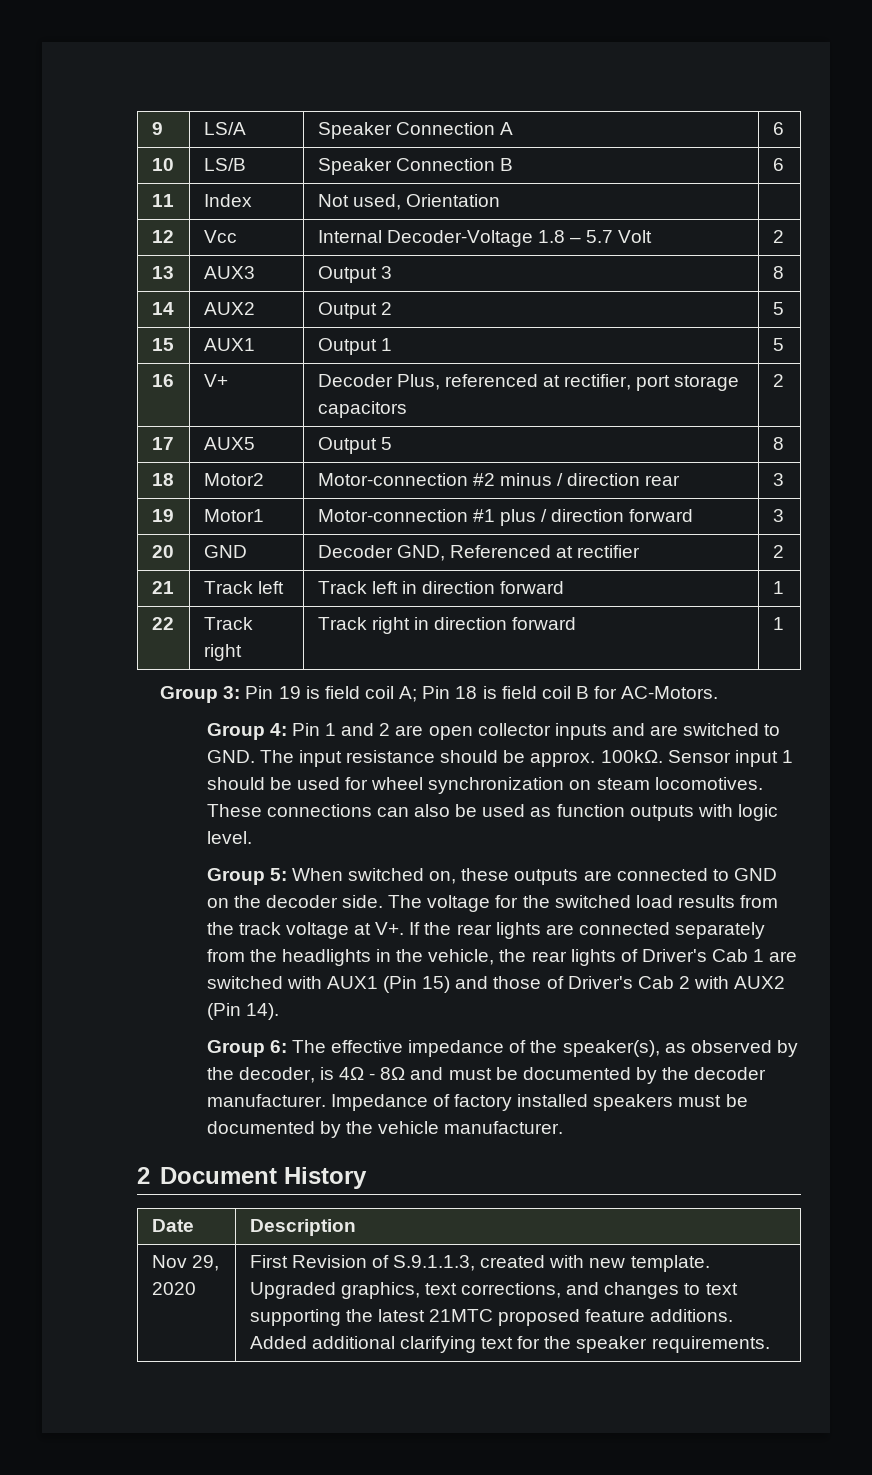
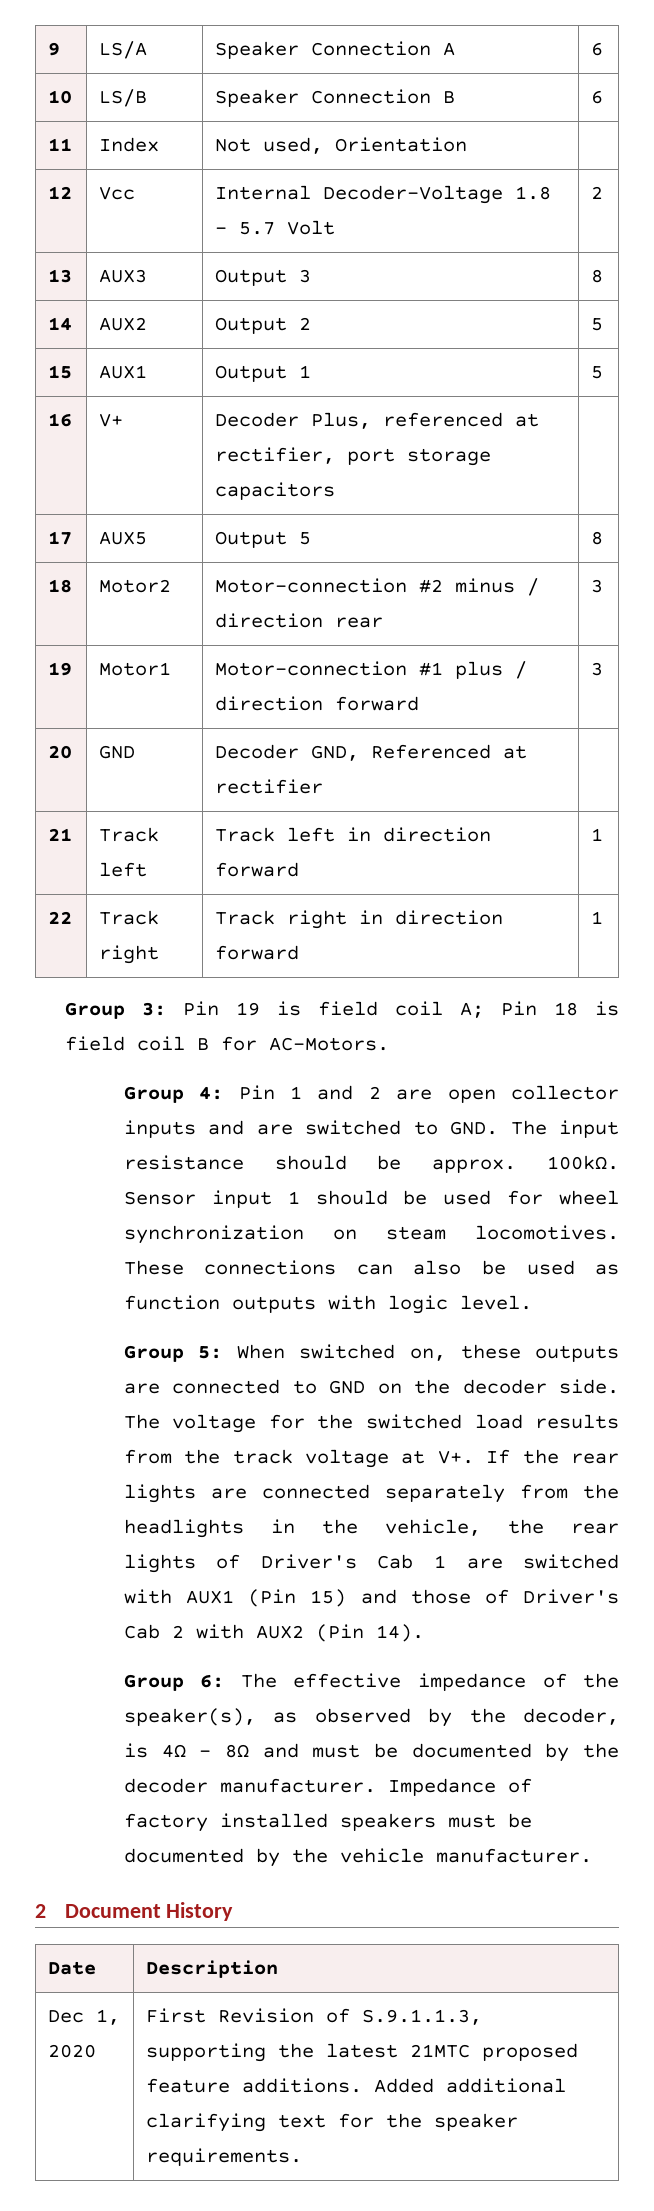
[772,374,784,387] 2 -> (336, 491) none
[772,545,784,558] 2 -> (324, 786) none
[151,1255,219,1271] Nov 29, -> [48,2009,121,2025] Dec 1,
[480,1255,710,1272] [249,1282,738,1299] created with new template. Upgraded graphics, text corrections, and changes to text -> (483, 2017) none

